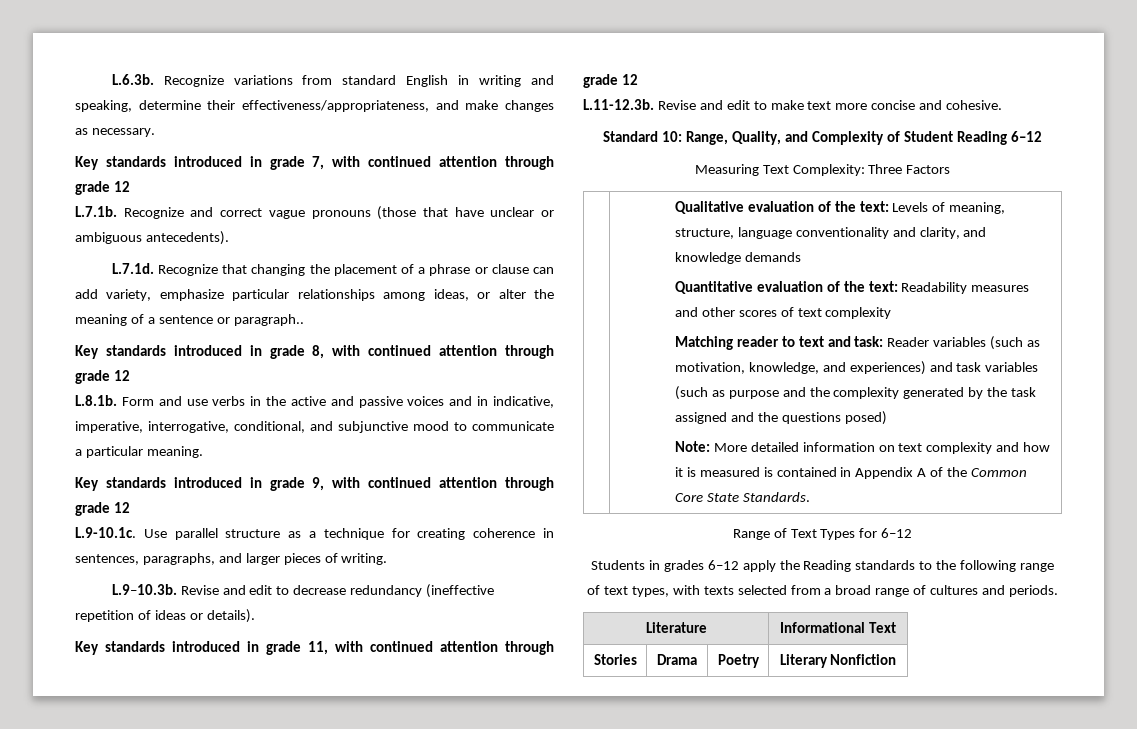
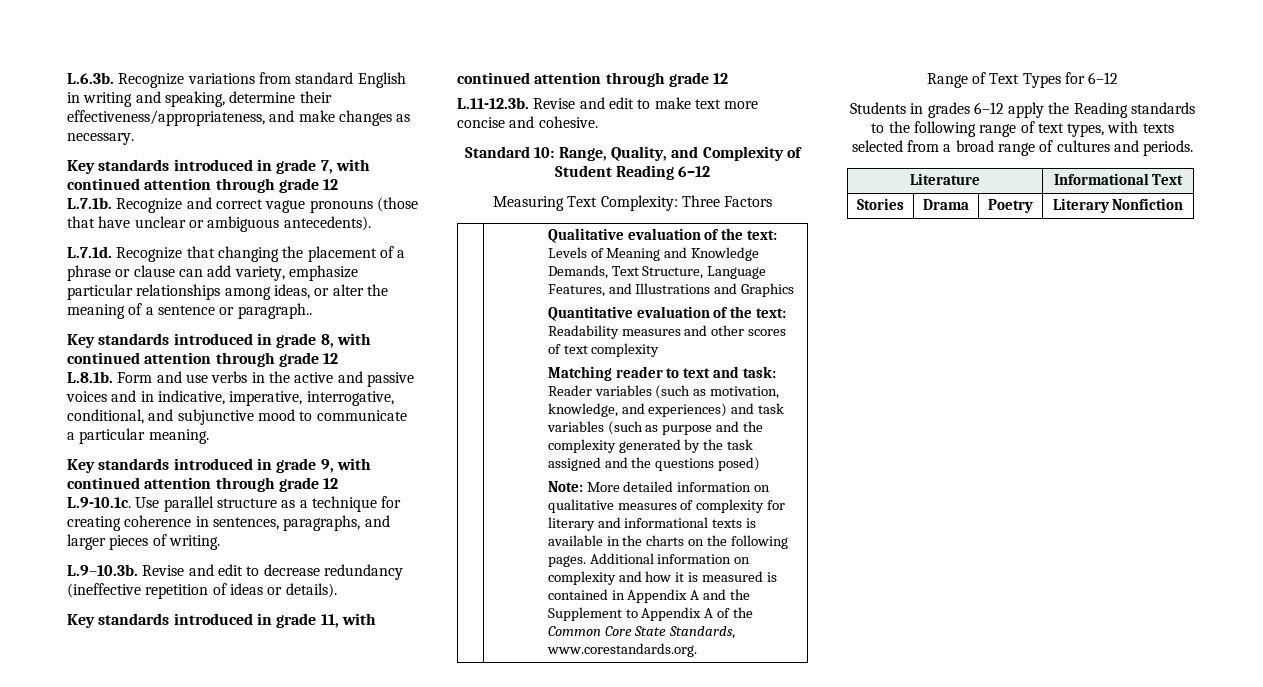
[949,202,1006,214] [674,227,987,239] [674,252,801,264] meaning, structure, language conventionality and clarity, and knowledge demands -> [606,247,760,261] [547,265,767,279] [547,283,795,297] Meaning and Knowledge Demands, Text Structure, Language Features, and Illustrations and Graphics
[898,443,923,452] text -> [547,499,786,513] [547,517,757,531] [547,535,789,549] [547,553,751,567] qualitative measures of complexity for literary and informational texts is available in the charts on the following pages. Additional information on
(927, 472) none -> [703,589,751,600] [547,607,714,621] and the Supplement to Appendix A
[742,492,810,502] Standards. -> [669,626,736,639] [546,643,697,657] Standards, www.corestandards.org.

